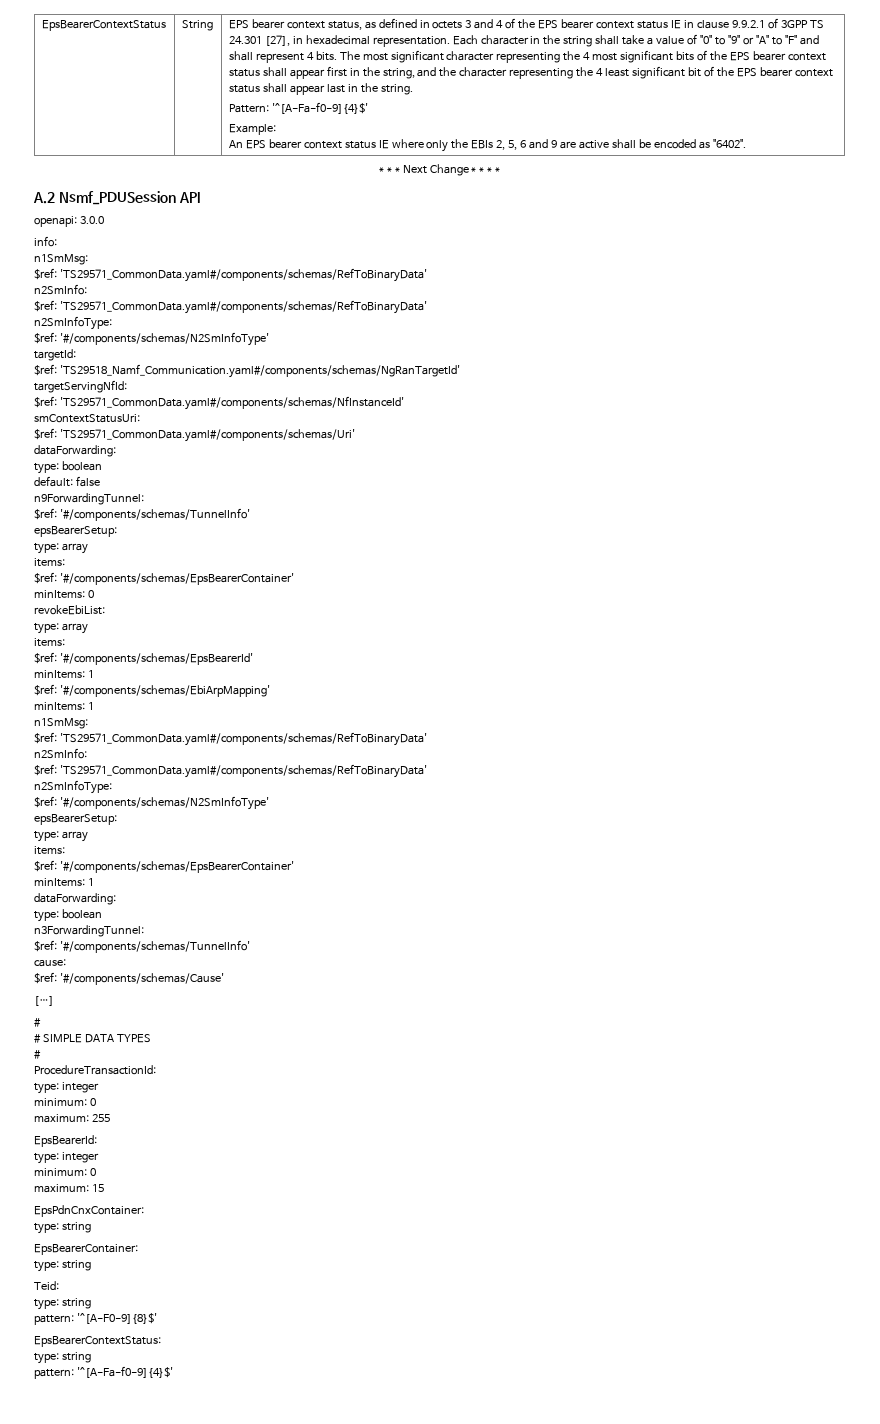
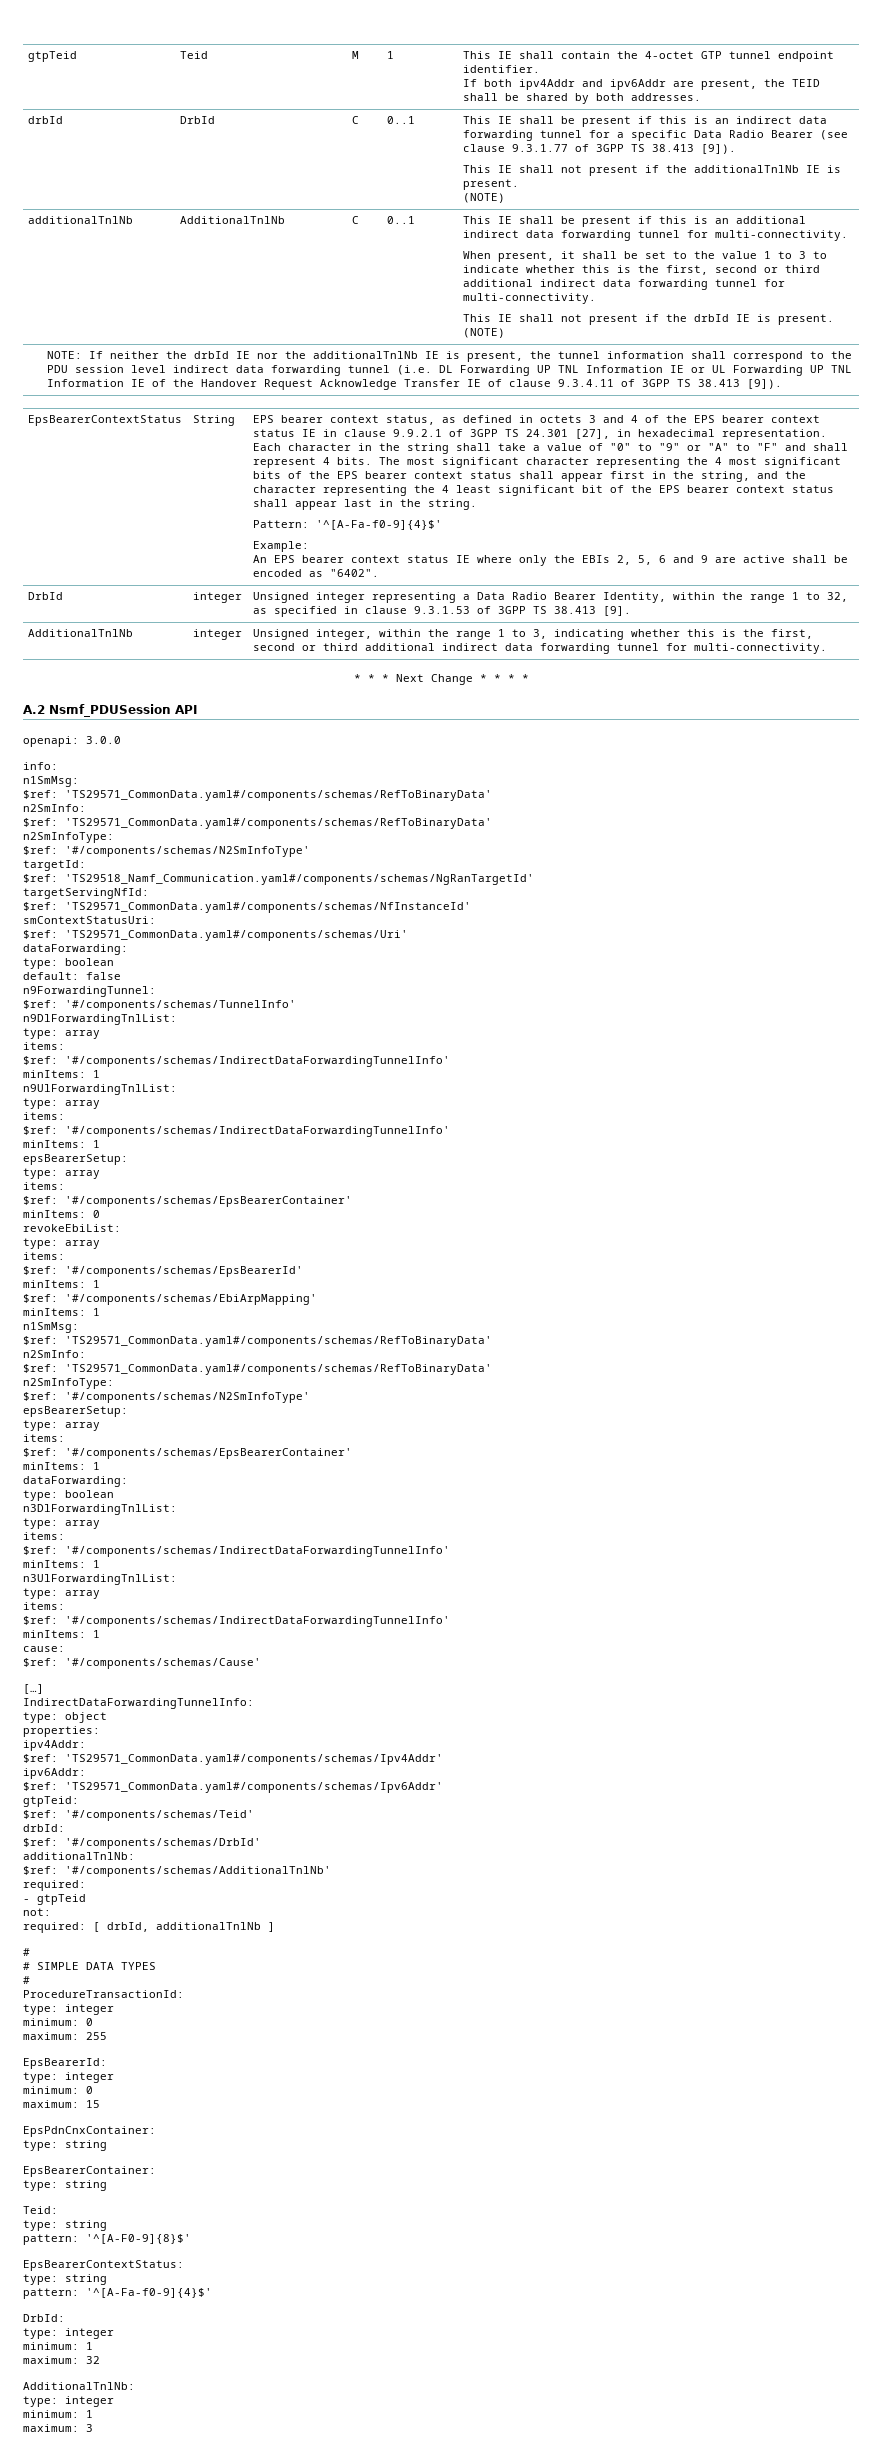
(41, 25) none -> [28,51,78,62] [180,51,209,59] [352,51,359,59] [387,51,395,59] [463,51,835,62] [463,65,541,73] [463,79,821,90] [463,93,702,104] [28,116,64,124] [180,116,216,124] [352,116,359,124] [387,116,416,124] [463,116,828,127] [463,130,849,141] [463,144,737,154] [463,165,842,176] [463,179,520,190] [463,193,506,203] [28,216,134,224] [180,216,286,224] [352,216,359,224] [387,216,416,224] [463,216,807,227] [463,230,849,241] [463,251,828,262] [463,265,821,275] [463,279,786,290] [463,293,597,304] [463,314,835,325] [463,328,506,338] [46,351,852,362] [46,365,852,376] [46,379,782,390] gtpTeid | Teid | M | 1 | This IE shall contain the 4-octet GTP tunnel endpoint identifier. // If both ipv4Addr and ipv6Addr are present, the TEID shall be shared by both addresses. // drbId | DrbId | C | 0..1 | This IE shall be present if this is an indirect data forwarding tunnel for a specific Data Radio Bearer (see clause 9.3.1.77 of 3GPP TS 38.413 [9]). // This IE shall not present if the additionalTnlNb IE is present. // (NOTE) // additionalTnlNb | AdditionalTnlNb | C | 0..1 | This IE shall be present if this is an additional indirect data forwarding tunnel for multi-connectivity. // When present, it shall be set to the value 1 to 3 to indicate whether this is the first, second or third additional indirect data forwarding tunnel for multi-connectivity. // This IE shall not present if the drbId IE is present. (NOTE) // NOTE: If neither the drbId IE nor the additionalTnlNb IE is present, the tunnel information shall correspond to the PDU session level indirect data forwarding tunnel (i.e. DL Forwarding UP TNL Information IE or UL Forwarding UP TNL Information IE of the Handover Request Acknowledge Transfer IE of clause 9.3.4.11 of 3GPP TS 38.413 [9]). //
(747, 143) none -> [28,592,64,600] [193,592,243,603] [253,592,849,603] [253,606,632,617] [28,629,134,637] [193,629,243,640] [253,629,814,640] [253,643,828,654] // DrbId | integer | Unsigned integer representing a Data Radio Bearer Identity, within the range 1 to 32, as specified in clause 9.3.1.53 of 3GPP TS 38.413 [9]. // AdditionalTnlNb | integer | Unsigned integer, within the range 1 to 3, indicating whether this is the first, second or third additional indirect data forwarding tunnel for multi-connectivity.
(250, 514) none -> [23,1014,177,1025] [23,1028,100,1039] [23,1042,65,1050] [23,1056,450,1067] [23,1070,100,1078] [23,1084,177,1095] [23,1098,100,1109] [23,1112,65,1120] [23,1126,450,1137] [23,1140,100,1148] // n9DlForwardingTnlList: // type: array // items: // $ref: '#/components/schemas/IndirectDataForwardingTunnelInfo' // minItems: 1 // n9UlForwardingTnlList: // type: array // items: // $ref: '#/components/schemas/IndirectDataForwardingTunnelInfo' // minItems: 1
[34,925,144,937] [34,940,250,953] [34,959,66,967] [34,972,224,985] [34,996,54,1006] n3ForwardingTunnel: // $ref: '#/components/schemas/TunnelInfo' // cause: // $ref: '#/components/schemas/Cause' // […] -> [23,1504,177,1515] [23,1518,100,1529] [23,1532,65,1540] [23,1546,450,1557] [23,1560,100,1568] [23,1574,177,1585] [23,1588,100,1599] [23,1602,65,1610] [23,1616,450,1627] [23,1630,100,1638] [23,1646,65,1652] [23,1658,261,1669] [23,1684,44,1694] [23,1698,254,1709] [23,1712,107,1723] [23,1726,100,1737] [23,1740,86,1751] [23,1754,443,1765] [23,1768,86,1779] [23,1782,443,1793] [23,1796,79,1807] [23,1810,254,1821] [23,1824,65,1832] [23,1838,261,1849] [23,1852,135,1860] [23,1866,331,1877] [23,1880,86,1891] [23,1894,86,1905] [23,1908,51,1916] [23,1922,275,1933] n3DlForwardingTnlList: // type: array // items: // $ref: '#/components/schemas/IndirectDataForwardingTunnelInfo' // minItems: 1 // n3UlForwardingTnlList: // type: array // items: // $ref: '#/components/schemas/IndirectDataForwardingTunnelInfo' // minItems: 1 // cause: // $ref: '#/components/schemas/Cause' // […] // IndirectDataForwardingTunnelInfo: // type: object // properties: // ipv4Addr: // $ref: 'TS29571_CommonData.yaml#/components/schemas/Ipv4Addr' // ipv6Addr: // $ref: 'TS29571_CommonData.yaml#/components/schemas/Ipv6Addr' // gtpTeid: // $ref: '#/components/schemas/Teid' // drbId: // $ref: '#/components/schemas/DrbId' // additionalTnlNb: // $ref: '#/components/schemas/AdditionalTnlNb' // required: // - gtpTeid // not: // required: [ drbId, additionalTnlNb ]
(173, 1372) none -> [23,2314,65,2322] [23,2328,114,2339] [23,2342,93,2350] [23,2356,100,2364] [23,2382,135,2390] [23,2396,114,2407] [23,2410,93,2418] [23,2424,93,2432] // DrbId: // type: integer // minimum: 1 // maximum: 32 // AdditionalTnlNb: // type: integer // minimum: 1 // maximum: 3

